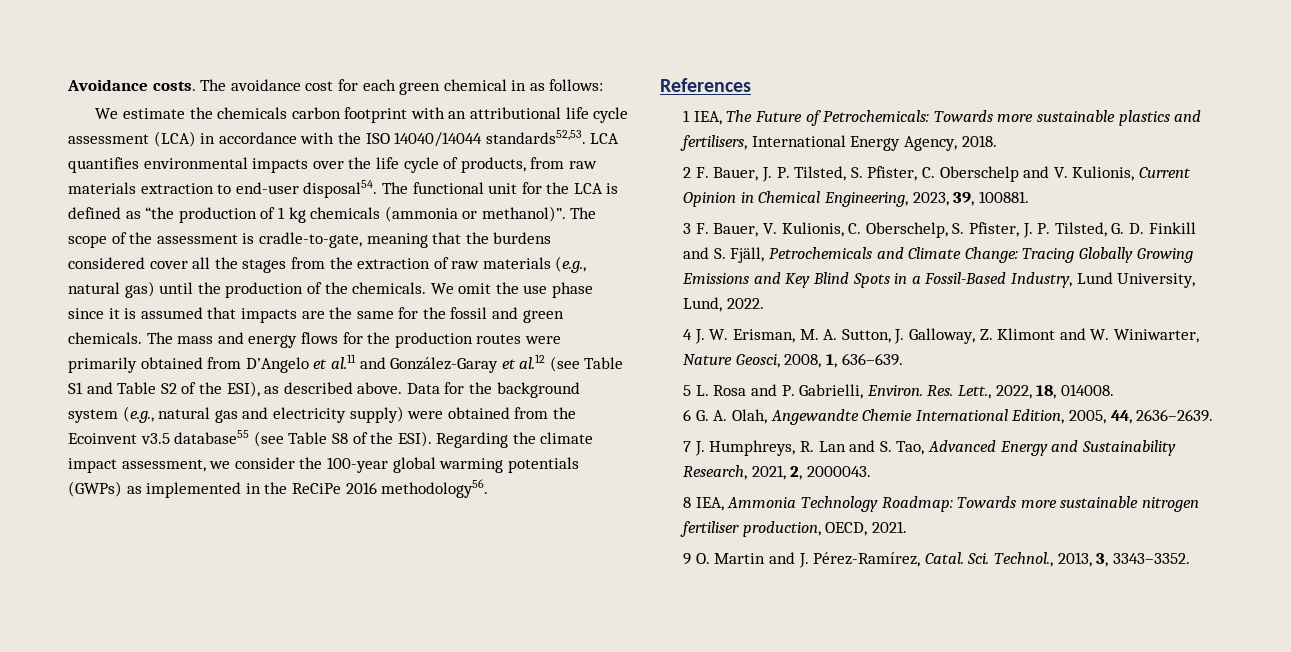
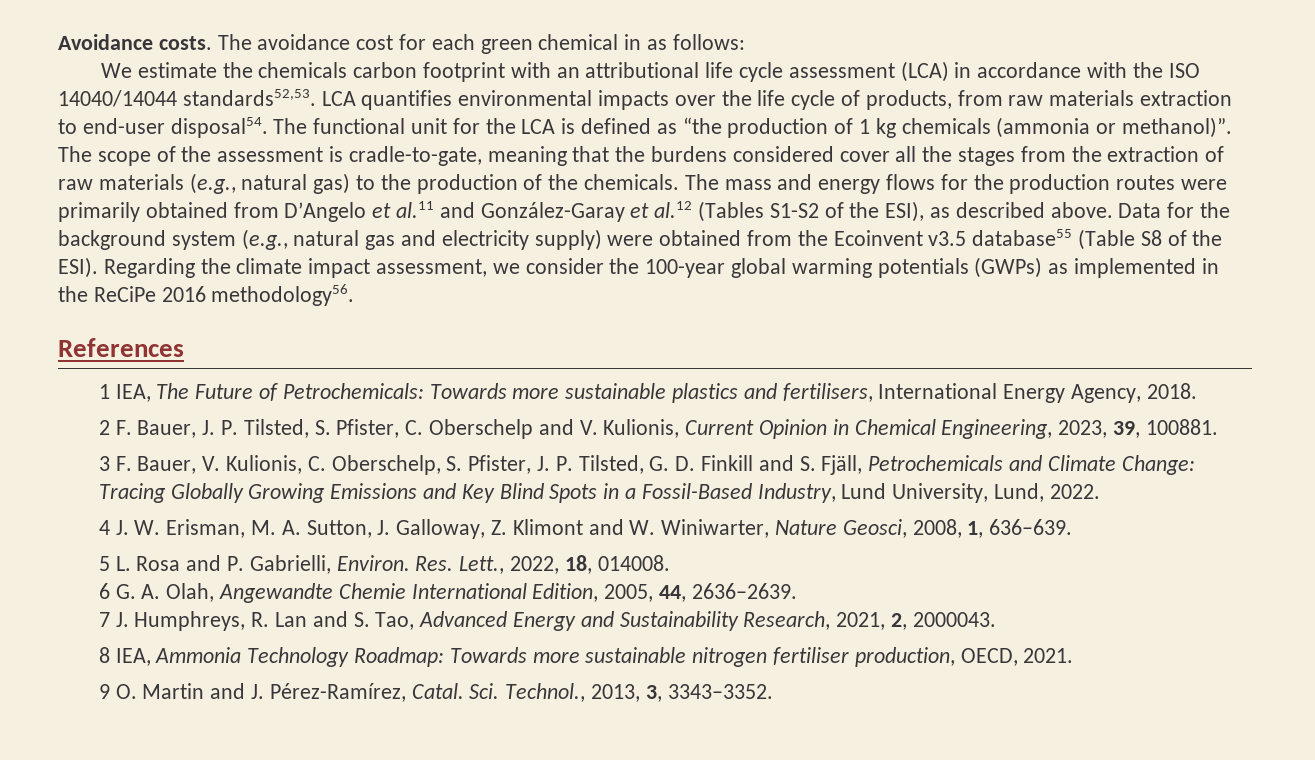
[159,282,194,294] until -> [356,175,376,190] to
[430,282,594,298] [68,307,564,323] [68,332,142,344] We omit the use phase since it is assumed that impacts are the same for the fossil and green chemicals. -> (680, 182) none
[549,356,624,372] [68,382,177,394] (see Table S1 and Table S2 -> [698,201,819,222] (Tables S1-S2
[253,431,328,447] (see Table -> [1078,229,1136,250] (Table

